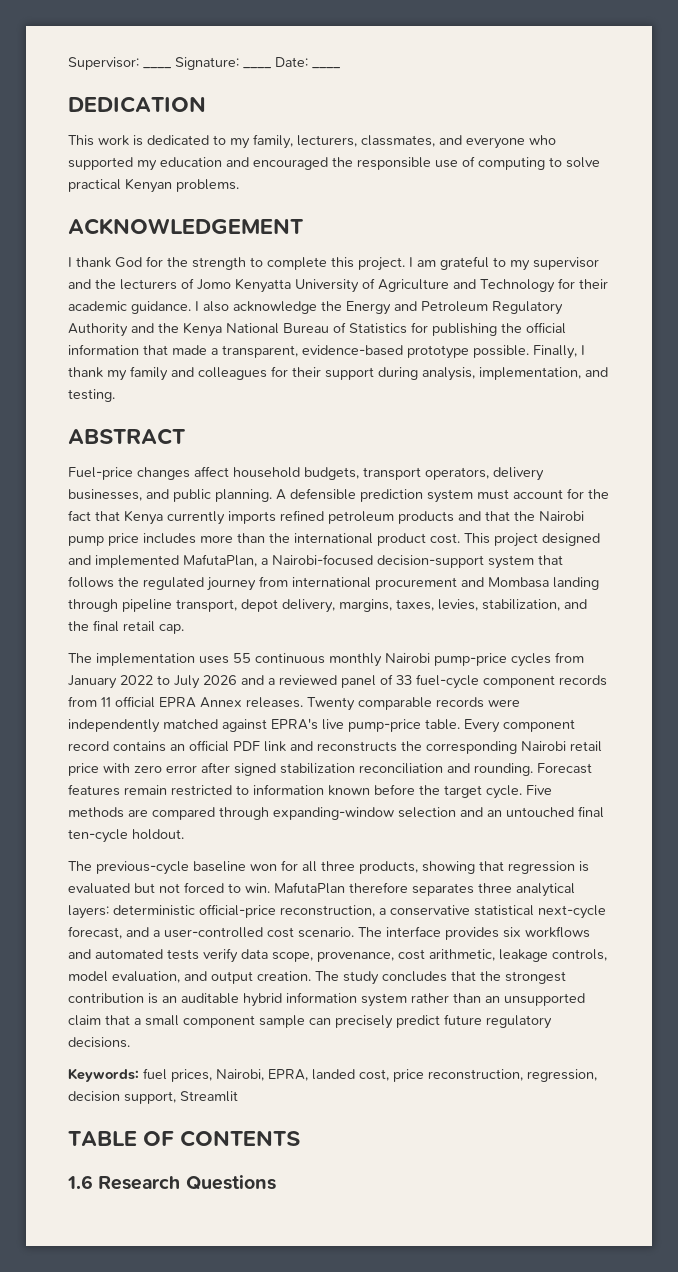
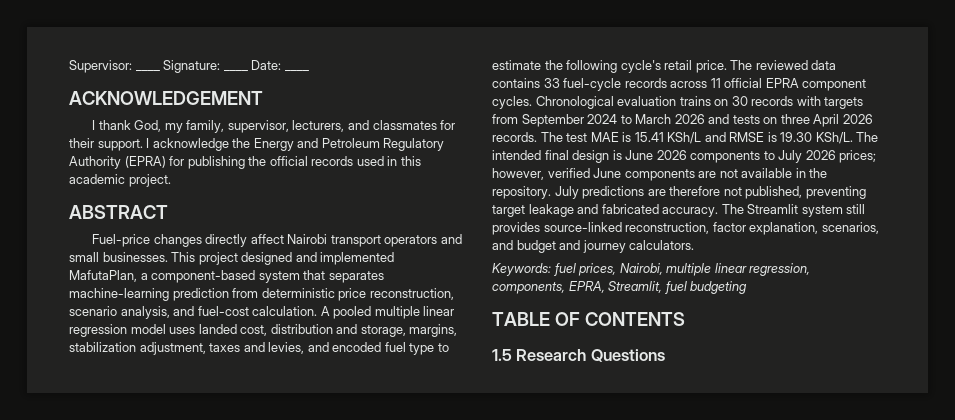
[68,96,206,113] [68,134,556,149] [68,156,600,171] [68,178,239,193] [68,218,303,235] [68,256,599,271] [68,278,608,293] [68,301,229,314] DEDICATION // This work is dedicated to my family, lecturers, classmates, and everyone who supported my education and encouraged the responsible use of computing to solve practical Kenyan problems. // ACKNOWLEDGEMENT // I thank God for the strength to complete this project. I am grateful to my supervisor and the lecturers of Jomo Kenyatta University of Agriculture and Technology for their academic guidance. I also -> [69,91,263,105] [92,120,456,133] [69,138,150,151] ACKNOWLEDGEMENT // I thank God, my family, supervisor, lecturers, and classmates for their support. I
[131,322,566,337] [68,344,585,359] [68,366,608,381] [68,389,115,402] [68,428,185,445] [68,466,544,481] [68,488,609,503] [68,510,584,525] [68,533,460,546] and the Kenya National Bureau of Statistics for publishing the official information that made a transparent, evidence-based prototype possible. Finally, I thank my family and colleagues for their support during analysis, implementation, and testing. // ABSTRACT // Fuel-price changes affect household budgets, transport operators, delivery businesses, and public planning. A defensible prediction system must account for the fact that Kenya currently imports refined petroleum products and that the Nairobi pump price includes more than the international product cost. -> [124,156,421,169] [69,174,171,187] [69,205,168,219] [92,234,462,247] [69,252,168,262] (EPRA) for publishing the official records used in this academic project. // ABSTRACT // Fuel-price changes directly affect Nairobi transport operators and small businesses.
[272,554,563,569] [68,576,599,591] [68,599,587,613] [68,620,184,634] [68,652,584,667] [68,674,607,689] [68,696,520,711] [68,718,575,733] [68,740,602,754] [68,762,592,776] [68,784,552,799] [68,806,604,820] [68,829,184,843] [68,860,589,875] [68,882,575,897] [68,904,606,919] [68,926,590,940] [68,948,607,963] [68,971,566,985] [68,992,585,1007] [68,1014,552,1029] [68,1037,130,1048] [68,1068,597,1082] [68,1091,238,1104] Nairobi-focused decision-support system that follows the regulated journey from international procurement and Mombasa landing through pipeline transport, depot delivery, margins, taxes, levies, stabilization, and the final retail cap. // The implementation uses 55 continuous monthly Nairobi pump-price cycles from January 2022 to July 2026 and a reviewed panel of 33 fuel-cycle component records from 11 official EPRA Annex releases. Twenty comparable records were independently matched against EPRA's live pump-price table. Every component record contains an official PDF link and reconstructs the corresponding Nairobi retail price with zero error after signed stabilization reconciliation and rounding. Forecast features remain restricted to information known before the target cycle. Five methods are compared through expanding-window selection and an untouched final ten-cycle holdout. // The previous-cycle baseline won for all three products, showing that regression is evaluated but not forced to win. MafutaPlan therefore separates three analytical layers: deterministic official-price reconstruction, a conservative statistical next-cycle forecast, and a user-controlled cost scenario. The interface provides six workflows and automated tests verify data scope, provenance, cost arithmetic, leakage controls, model evaluation, and output creation. The study concludes that the strongest contribution is an auditable hybrid information system rather than an unsupported claim that a small component sample can precisely predict future regulatory decisions. // Keywords: fuel prices, Nairobi, EPRA, landed cost, price reconstruction, regression, decision support, Streamlit -> [151,270,384,283] [69,288,454,301] [69,306,455,319] [69,324,458,337] [69,342,449,355] [492,60,837,73] [492,78,867,91] [492,96,864,109] [492,114,873,127] [492,132,879,144] [492,150,877,163] [492,168,828,181] [492,186,866,199] [492,204,866,217] [492,222,879,235] [492,240,695,253] [492,263,811,276] [492,281,748,294] component-based system that separates machine-learning prediction from deterministic price reconstruction, scenario analysis, and fuel-cost calculation. A pooled multiple linear regression model uses landed cost, distribution and storage, margins, stabilization adjustment, taxes and levies, and encoded fuel type to estimate the following cycle's retail price. The reviewed data contains 33 fuel-cycle records across 11 official EPRA component cycles. Chronological evaluation trains on 30 records with targets from September 2024 to March 2026 and tests on three April 2026 records. The test MAE is 15.41 KSh/L and RMSE is 19.30 KSh/L. The intended final design is June 2026 components to July 2026 prices; however, verified June components are not available in the repository. July predictions are therefore not published, preventing target leakage and fabricated accuracy. The Streamlit system still provides source-linked reconstruction, factor explanation, scenarios, and budget and journey calculators. // Keywords: fuel prices, Nairobi, multiple linear regression, components, EPRA, Streamlit, fuel budgeting
[67,1175,93,1189] 1.6 -> [492,349,512,361] 1.5

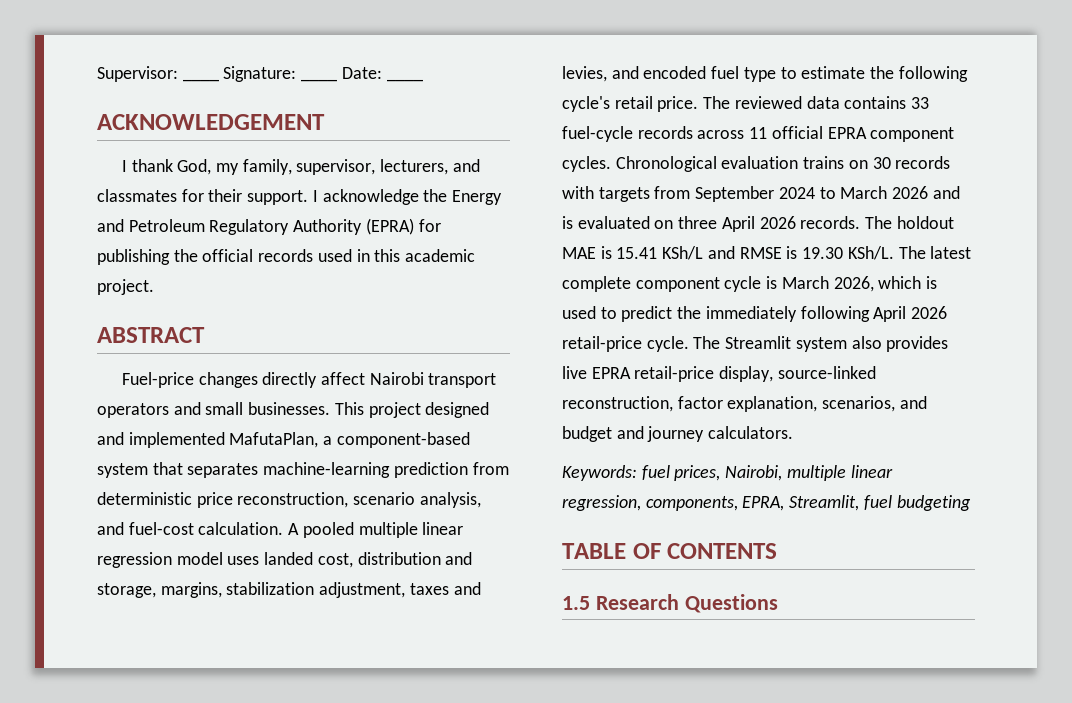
[732,115,760,124] tests -> [562,216,650,229] is evaluated
[566,133,588,142] test -> [896,216,954,229] holdout
[492,150,877,163] [492,168,828,181] [492,186,866,199] [492,204,866,217] [492,222,540,235] intended final design is June 2026 components to July 2026 prices; however, verified June components are not available in the repository. July predictions are therefore not published, preventing target leakage and fabricated accuracy. The Streamlit system still provides -> [930,246,972,259] [562,276,938,292] [562,306,948,322] [562,336,949,352] [562,366,774,382] latest complete component cycle is March 2026, which is used to predict the immediately following April 2026 retail-price cycle. The Streamlit system also provides live EPRA retail-price display,

